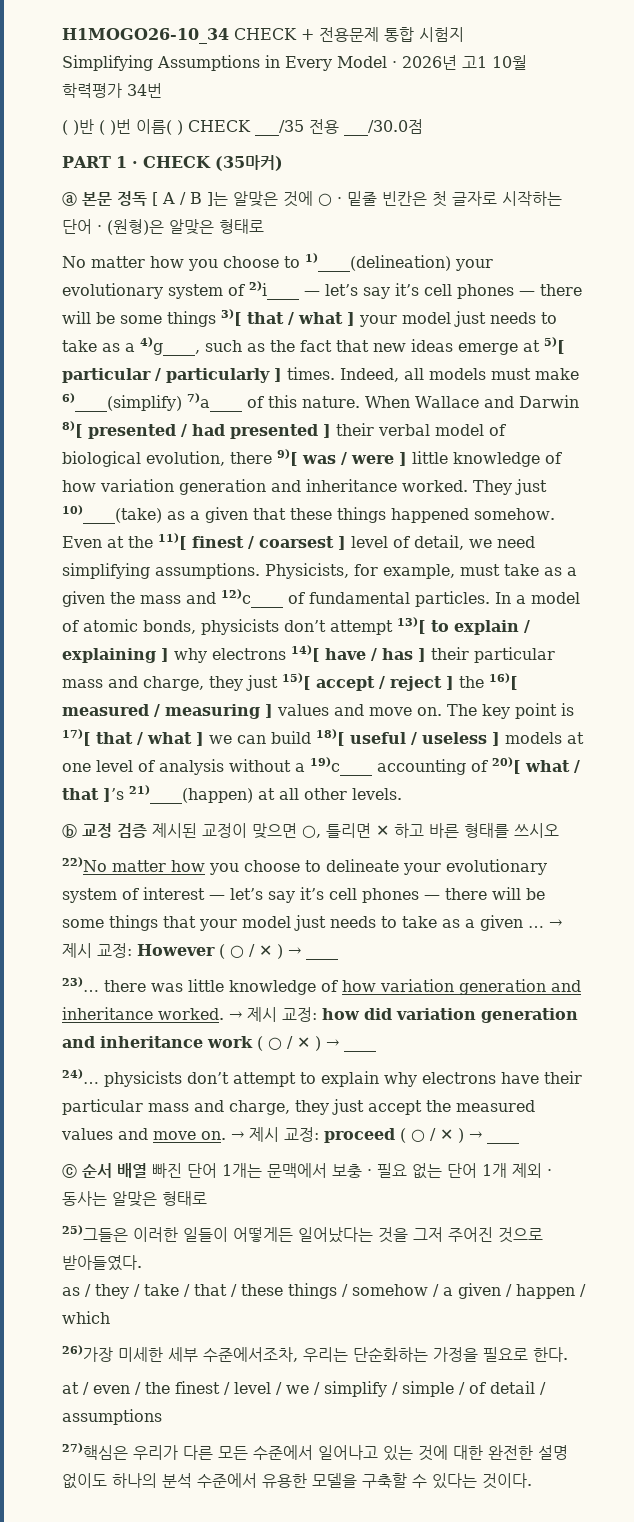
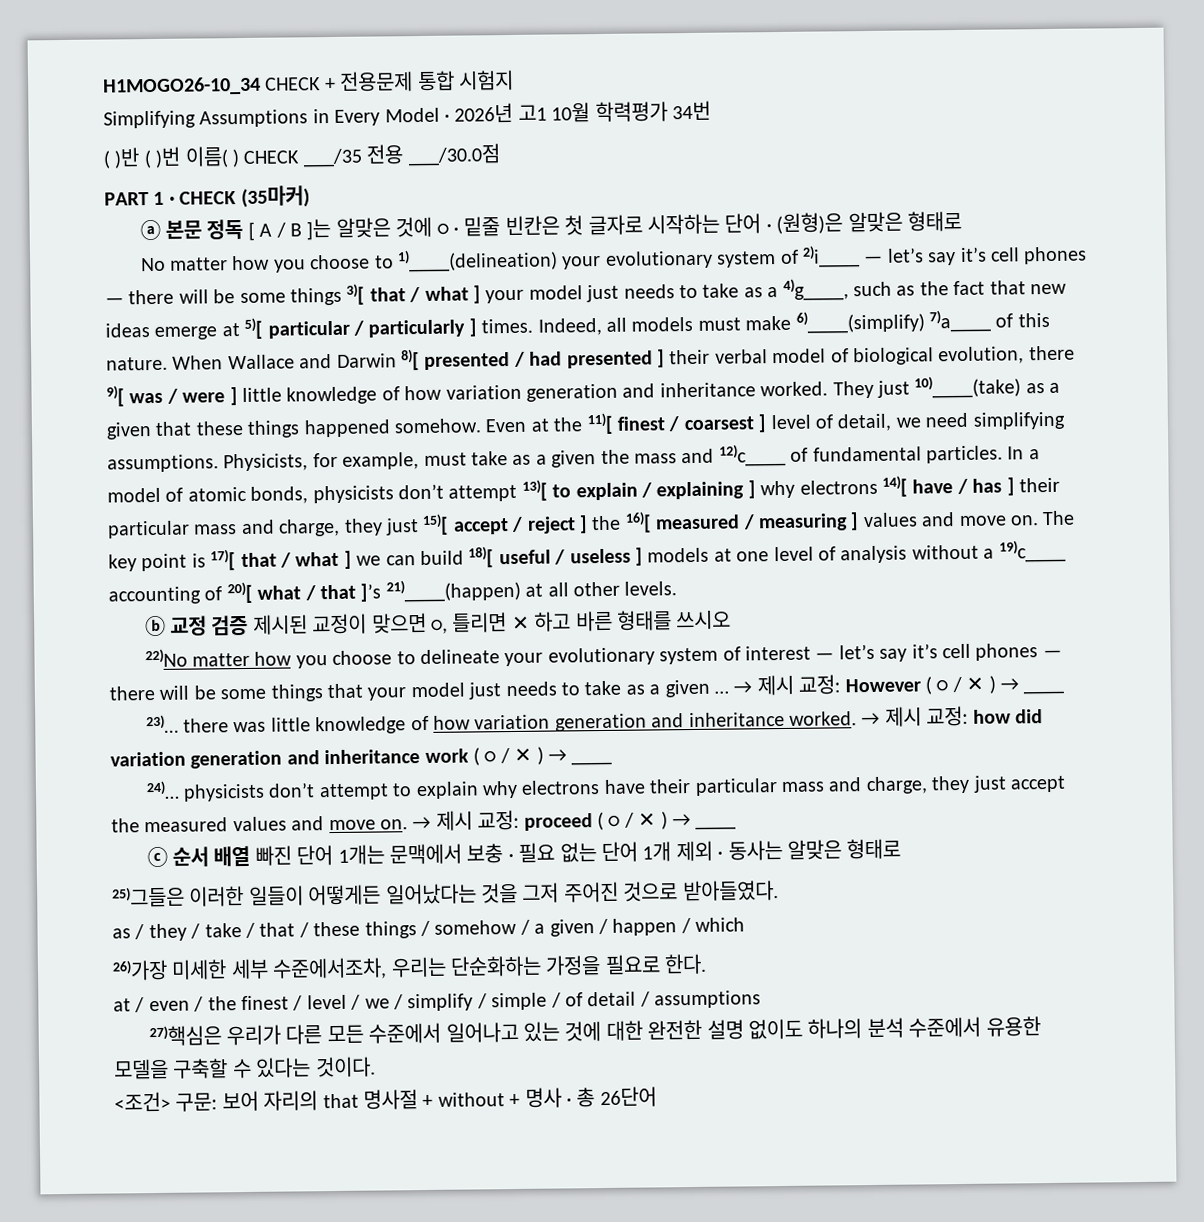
(532, 1481) none -> [114,1086,657,1112] // <조건> 구문: 보어 자리의 that 명사절 + without + 명사 · 총 26단어

